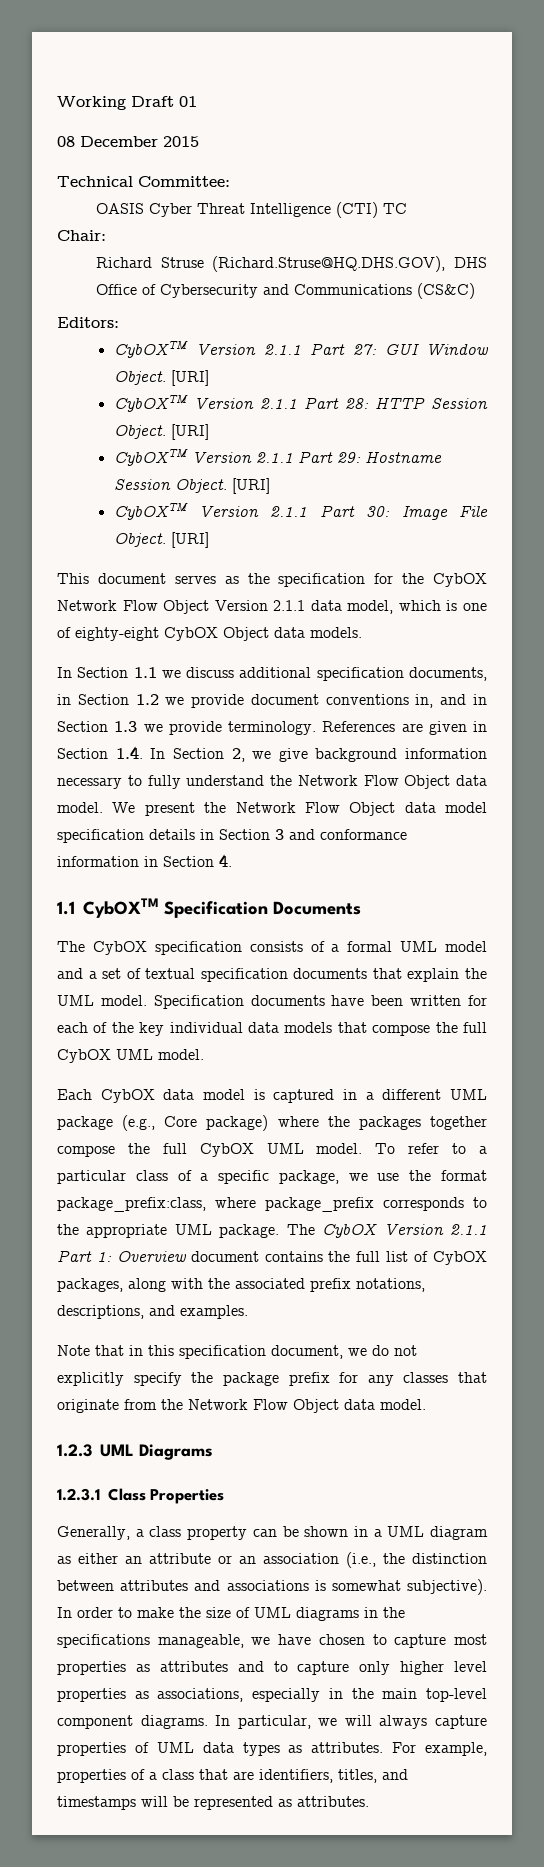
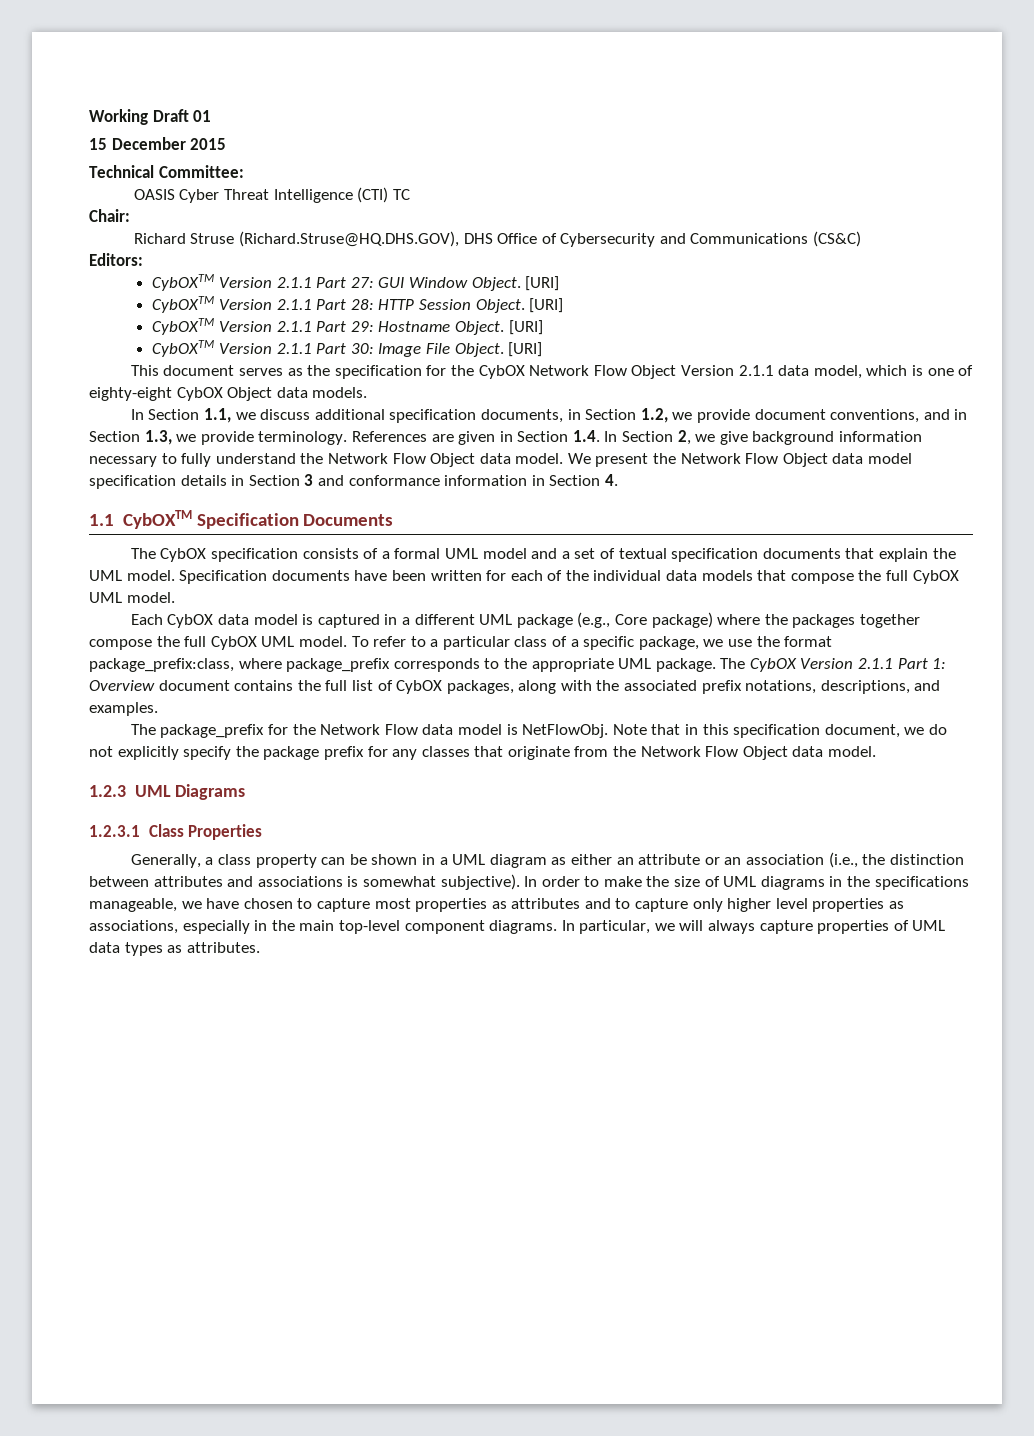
[57,136,75,147] 08 -> [89,138,107,150] 15
[113,479,171,490] Session -> (451, 326) none
[133,667,157,678] 1.1 -> [204,408,232,423] 1.1,
[135,694,159,705] 1.2 -> [640,408,668,423] 1.2,
[325,694,434,708] conventions in, -> [830,409,920,423] conventions,
[114,721,138,732] 1.3 -> [144,430,172,445] 1.3,
[139,1022,165,1036] key -> (589, 575) none
(248, 1312) none -> [130,724,609,738] The package_prefix for the Network Flow data model is NetFlowObj.
[392,1742,487,1756] [57,1769,408,1783] [57,1796,369,1810] For example, properties of a class that are identifiers, titles, and timestamps will be represented as attributes. -> (260, 947) none

